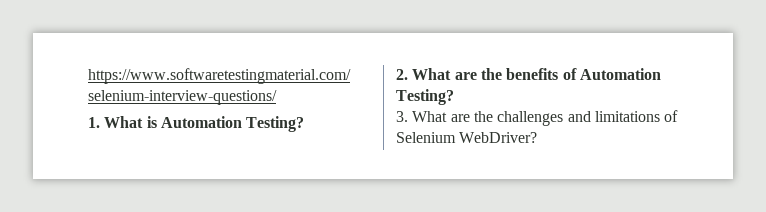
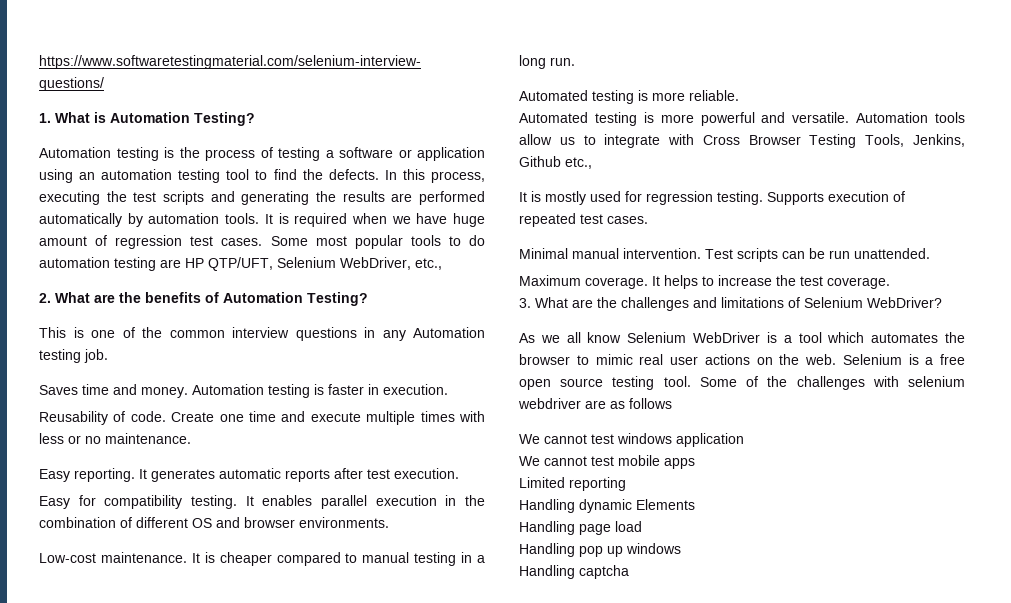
(305, 124) none -> [39,147,485,161] [39,169,485,183] [39,191,486,205] [39,213,485,227] [39,235,486,249] [39,257,442,271] // Automation testing is the process of testing a software or application using an automation testing tool to find the defects. In this process, executing the test scripts and generating the results are performed automatically by automation tools. It is required when we have huge amount of regression test cases. Some most popular tools to do automation testing are HP QTP/UFT, Selenium WebDriver, etc.,
(454, 97) none -> [39,327,485,341] [39,349,108,363] [39,384,448,398] [39,411,485,425] [39,433,191,444] [39,468,459,482] [39,495,486,509] [39,517,389,528] [39,552,485,566] [519,55,575,69] [519,90,739,104] [519,112,965,126] [519,134,965,148] [519,156,592,169] [519,191,905,205] [519,213,648,227] [519,248,930,262] [519,275,890,289] // This is one of the common interview questions in any Automation testing job. // Saves time and money. Automation testing is faster in execution. // Reusability of code. Create one time and execute multiple times with less or no maintenance. // Easy reporting. It generates automatic reports after test execution. // Easy for compatibility testing. It enables parallel execution in the combination of different OS and browser environments. // Low-cost maintenance. It is cheaper compared to manual testing in a long run. // Automated testing is more reliable. // Automated testing is more powerful and versatile. Automation tools allow us to integrate with Cross Browser Testing Tools, Jenkins, Github etc., // It is mostly used for regression testing. Supports execution of repeated test cases. // Minimal manual intervention. Test scripts can be run unattended. // Maximum coverage. It helps to increase the test coverage.
(538, 137) none -> [519,332,965,343] [519,354,965,365] [519,376,965,390] [518,398,672,409] [519,433,744,447] [519,455,695,469] [519,477,626,491] [519,499,695,513] [519,521,642,535] [519,543,681,557] [519,565,629,579] // As we all know Selenium WebDriver is a tool which automates the browser to mimic real user actions on the web. Selenium is a free open source testing tool. Some of the challenges with selenium webdriver are as follows // We cannot test windows application // We cannot test mobile apps // Limited reporting // Handling dynamic Elements // Handling page load // Handling pop up windows // Handling captcha

